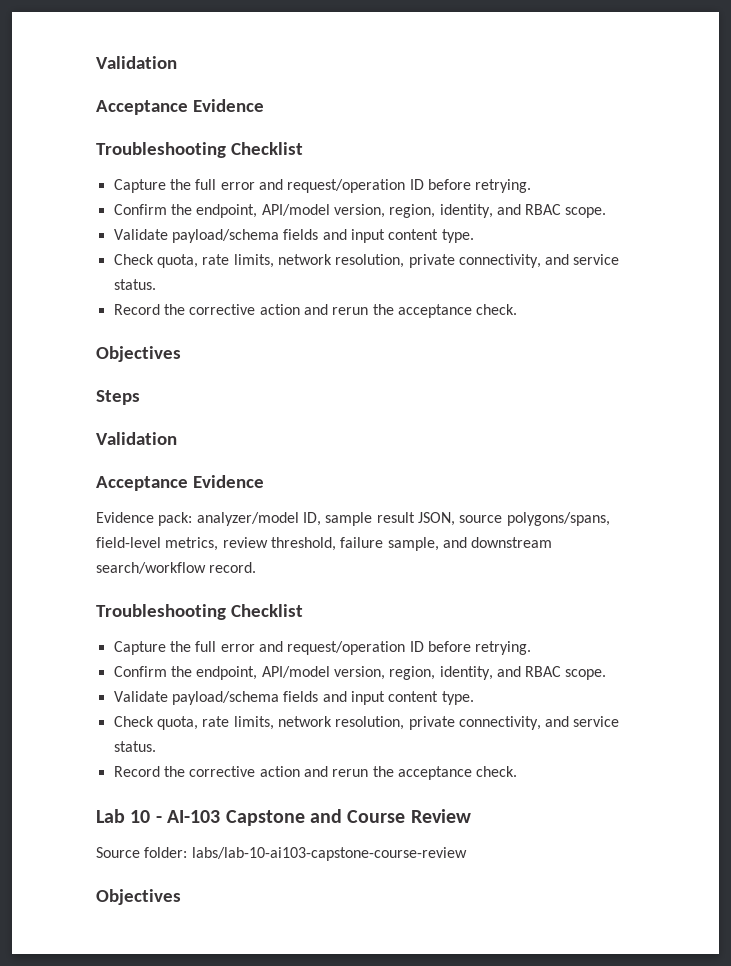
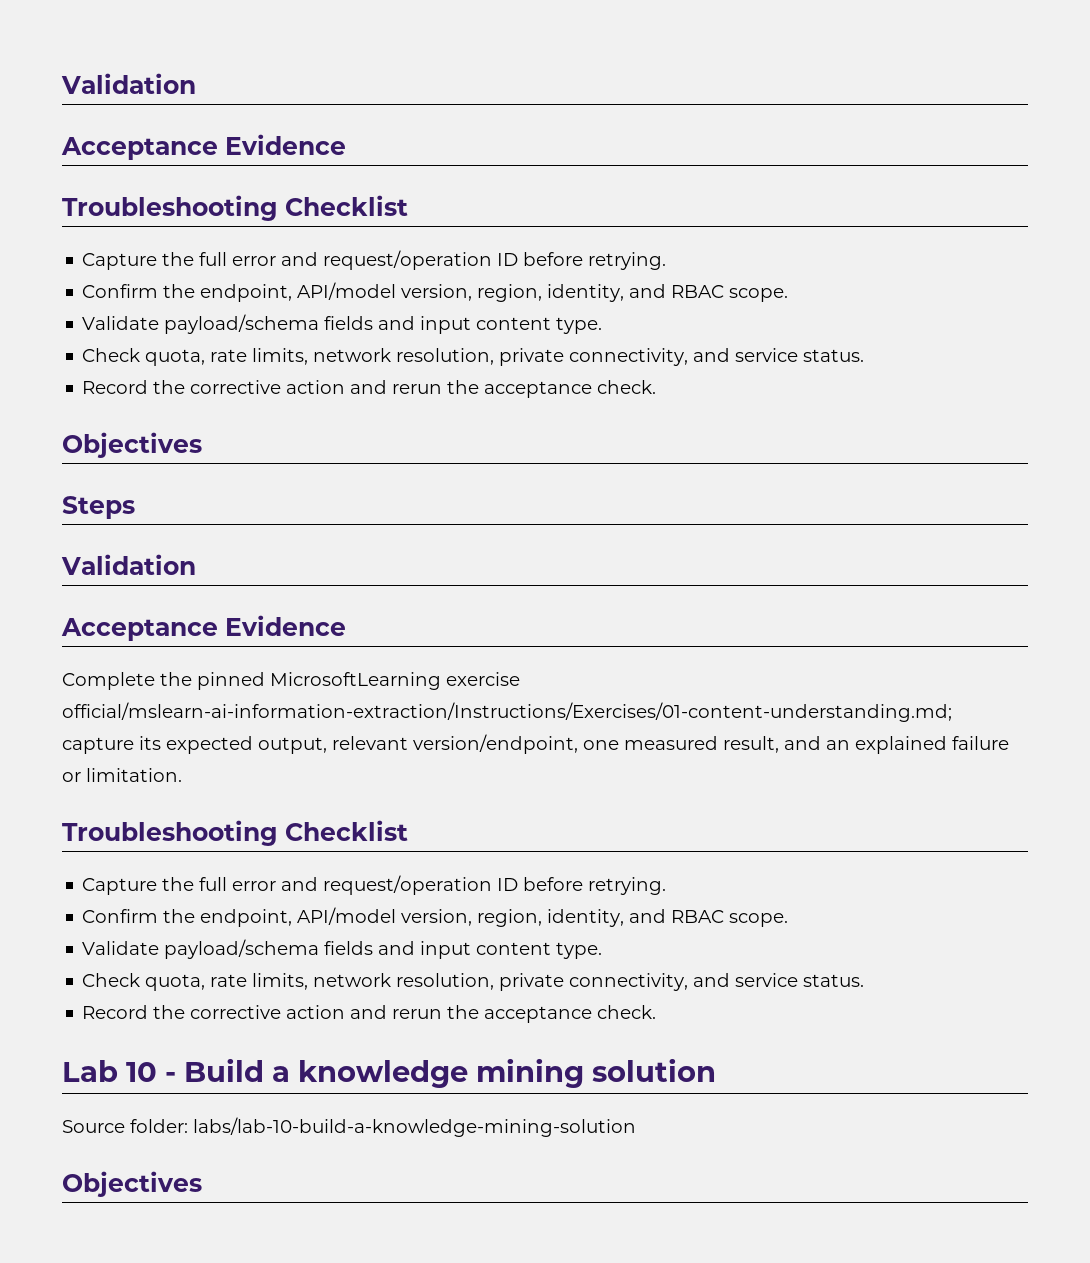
[96,512,610,526] [96,537,553,551] [96,562,257,574] Evidence pack: analyzer/model ID, sample result JSON, source polygons/spans, field-level metrics, review threshold, failure sample, and downstream search/workflow record. -> [62,672,520,690] [62,702,952,722] [62,734,1009,754] [62,768,182,782] Complete the pinned MicrosoftLearning exercise official/mslearn-ai-information-extraction/Instructions/Exercises/01-content-understanding.md; capture its expected output, relevant version/endpoint, one measured result, and an explained failure or limitation.
[167,809,471,826] AI-103 Capstone and Course Review -> [184,1058,716,1088] Build a knowledge mining solution
[191,847,467,861] labs/lab-10-ai103-capstone-course-review -> [193,1117,636,1137] labs/lab-10-build-a-knowledge-mining-solution

